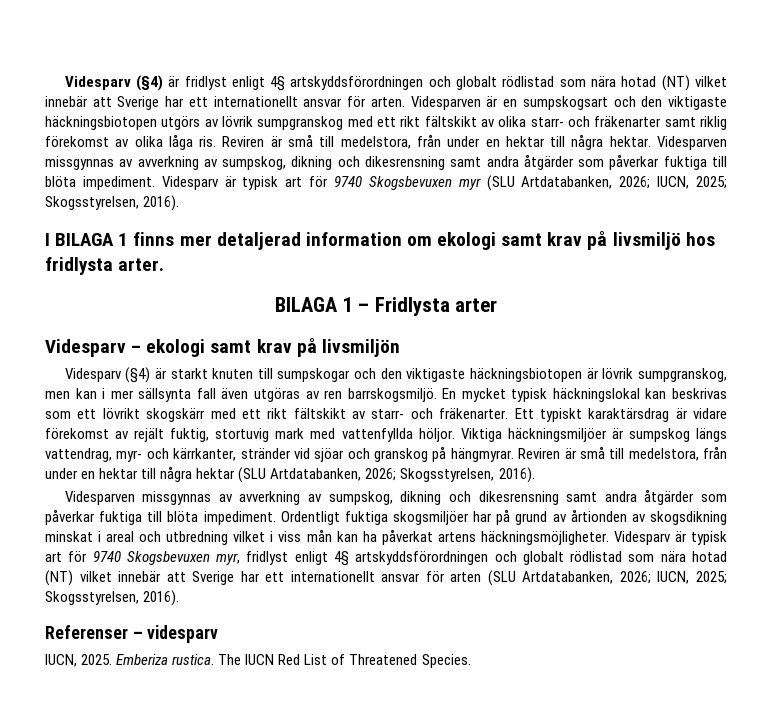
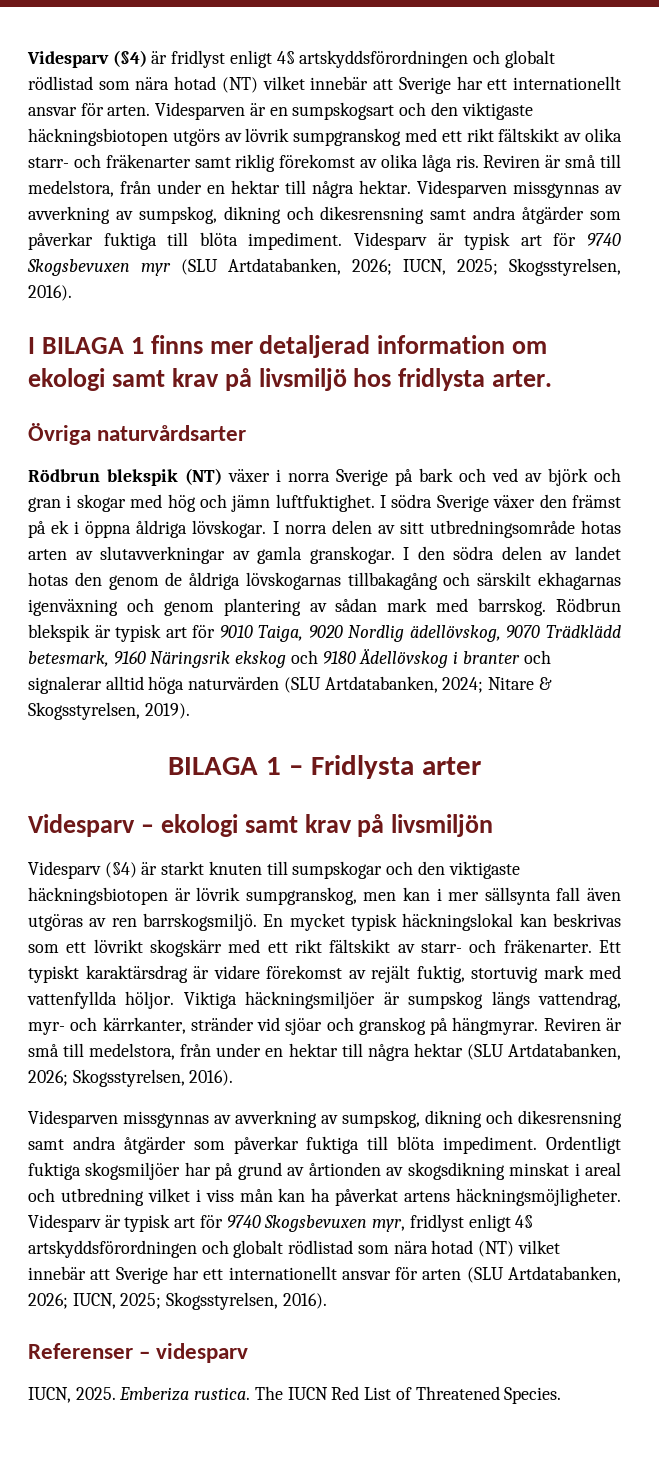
(165, 264) none -> [28,423,247,445] [28,468,621,486] [28,494,622,512] [28,520,621,538] [28,546,621,564] [28,572,621,590] [28,598,622,616] [28,624,621,642] [28,649,551,668] [28,676,552,694] [28,702,190,720] // Övriga naturvårdsarter // Rödbrun blekspik (NT) växer i norra Sverige på bark och ved av björk och gran i skogar med hög och jämn luftfuktighet. I södra Sverige växer den främst på ek i öppna åldriga lövskogar. I norra delen av sitt utbredningsområde hotas arten av slutavverkningar av gamla granskogar. I den södra delen av landet hotas den genom de åldriga lövskogarnas tillbakagång och särskilt ekhagarnas igenväxning och genom plantering av sådan mark med barrskog. Rödbrun blekspik är typisk art för 9010 Taiga, 9020 Nordlig ädellövskog, 9070 Trädklädd betesmark, 9160 Näringsrik ekskog och 9180 Ädellövskog i branter och signalerar alltid höga naturvärden (SLU Artdatabanken, 2024; Nitare & Skogsstyrelsen, 2019).

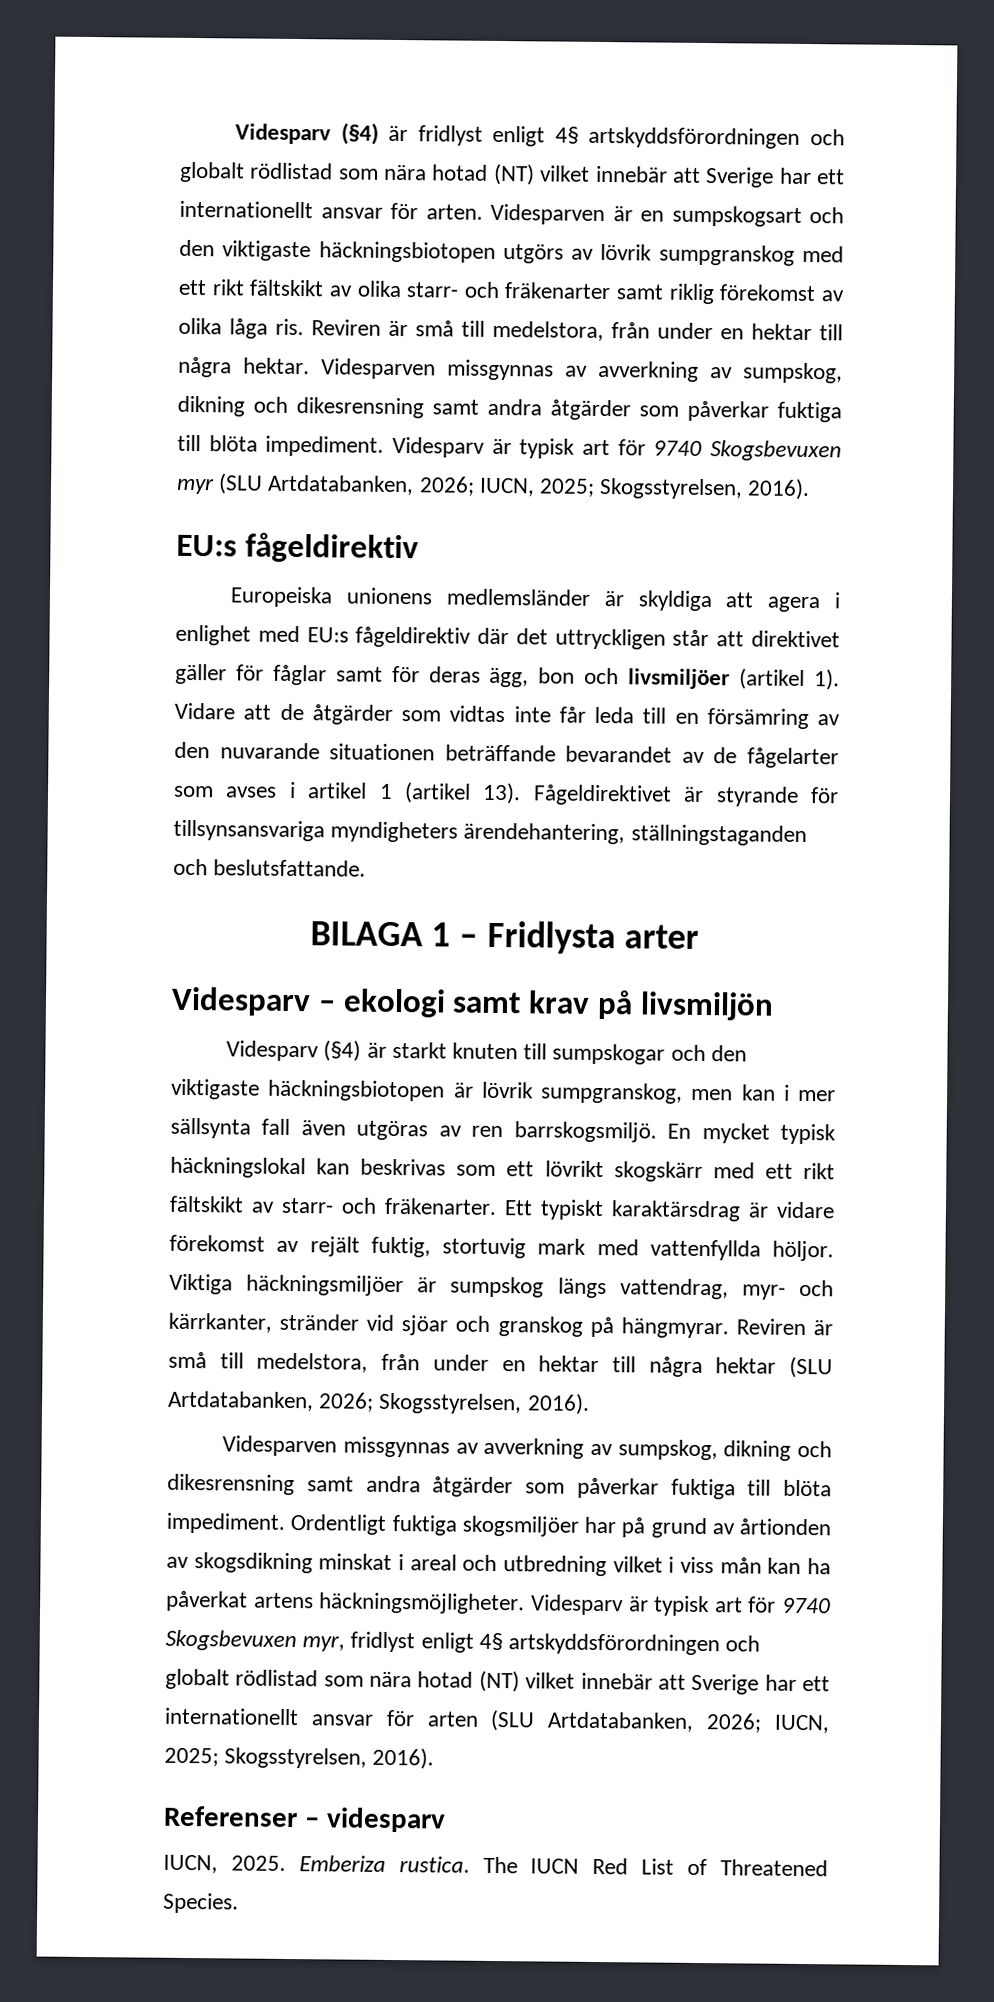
[28,335,548,358] [28,368,553,391] [28,423,247,445] [28,468,621,486] [28,494,622,512] [28,520,621,538] [28,546,621,564] [28,572,621,590] [28,598,622,616] [28,624,621,642] [28,649,551,668] [28,676,552,694] [28,702,190,720] I BILAGA 1 finns mer detaljerad information om ekologi samt krav på livsmiljö hos fridlysta arter. // Övriga naturvårdsarter // Rödbrun blekspik (NT) växer i norra Sverige på bark och ved av björk och gran i skogar med hög och jämn luftfuktighet. I södra Sverige växer den främst på ek i öppna åldriga lövskogar. I norra delen av sitt utbredningsområde hotas arten av slutavverkningar av gamla granskogar. I den södra delen av landet hotas den genom de åldriga lövskogarnas tillbakagång och särskilt ekhagarnas igenväxning och genom plantering av sådan mark med barrskog. Rödbrun blekspik är typisk art för 9010 Taiga, 9020 Nordlig ädellövskog, 9070 Trädklädd betesmark, 9160 Näringsrik ekskog och 9180 Ädellövskog i branter och signalerar alltid höga naturvärden (SLU Artdatabanken, 2024; Nitare & Skogsstyrelsen, 2019). -> [176,532,419,564] [230,586,841,613] [175,624,841,650] [175,663,840,691] [174,702,840,730] [174,741,839,769] [173,781,839,807] [173,819,807,847] [173,858,367,877] EU:s fågeldirektiv // Europeiska unionens medlemsländer är skyldiga att agera i enlighet med EU:s fågeldirektiv där det uttryckligen står att direktivet gäller för fåglar samt för deras ägg, bon och livsmiljöer (artikel 1). Vidare att de åtgärder som vidtas inte får leda till en försämring av den nuvarande situationen beträffande bevarandet av de fågelarter som avses i artikel 1 (artikel 13). Fågeldirektivet är styrande för tillsynsansvariga myndigheters ärendehantering, ställningstaganden och beslutsfattande.

